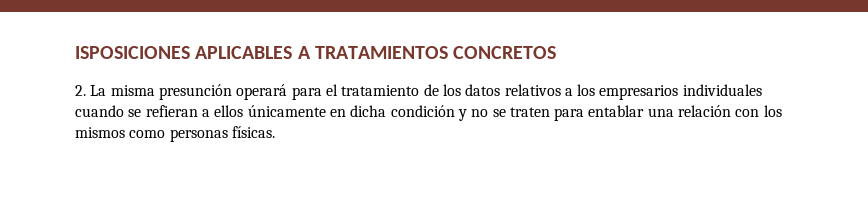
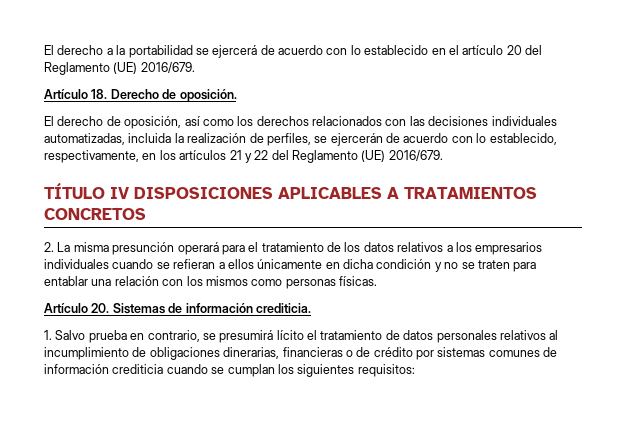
[75,46,190,59] ISPOSICIONES -> [44,45,542,58] [44,62,195,75] [44,89,237,102] [44,116,557,129] [44,133,557,146] [44,150,443,163] [44,183,273,199] El derecho a la portabilidad se ejercerá de acuerdo con lo establecido en el artículo 20 del Reglamento (UE) 2016/679. // Artículo 18. Derecho de oposición. // El derecho de oposición, así como los derechos relacionados con las decisiones individuales automatizadas, incluida la realización de perfiles, se ejercerán de acuerdo con lo establecido, respectivamente, en los artículos 21 y 22 del Reglamento (UE) 2016/679. // TÍTULO IV DISPOSICIONES
(275, 132) none -> [44,303,311,314] [44,330,559,343] [44,347,558,360] [44,364,415,377] // Artículo 20. Sistemas de información crediticia. // 1. Salvo prueba en contrario, se presumirá lícito el tratamiento de datos personales relativos al incumplimiento de obligaciones dinerarias, financieras o de crédito por sistemas comunes de información crediticia cuando se cumplan los siguientes requisitos:

